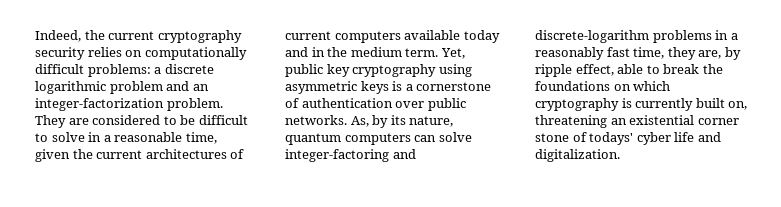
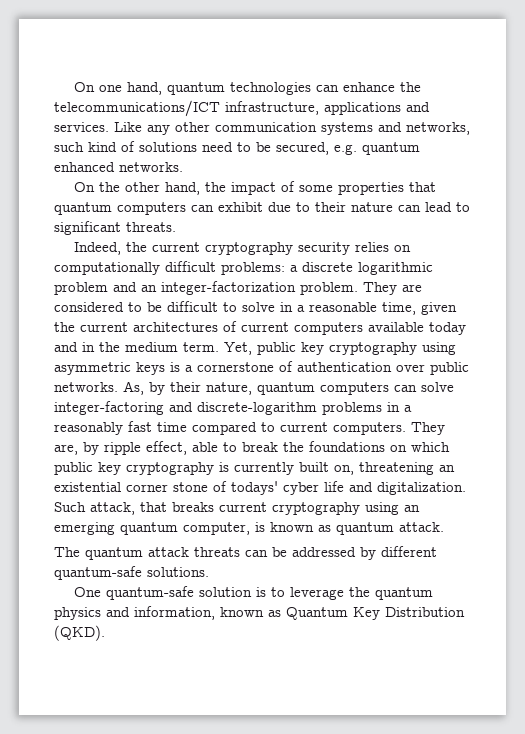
(35, 36) none -> [73,82,421,95] [54,100,430,117] [54,122,470,135] [54,141,420,155] [54,162,183,172] [73,181,436,195] [54,202,470,215] [54,221,176,235] On one hand, quantum technologies can enhance the telecommunications/ICT infrastructure, applications and services. Like any other communication systems and networks, such kind of solutions need to be secured, e.g. quantum enhanced networks. // On the other hand, the impact of some properties that quantum computers can exhibit due to their nature can lead to significant threats. //
[390,115,406,125] its -> [170,382,201,392] their
[633,47,696,60] time, they -> [157,422,445,435] time compared to current computers. They
(671, 86) none -> [54,462,121,475] public key
(620, 155) none -> [54,502,420,515] [54,522,444,535] [54,546,437,560] [54,566,209,580] [73,586,433,600] [54,606,465,620] [54,625,105,641] Such attack, that breaks current cryptography using an emerging quantum computer, is known as quantum attack. // The quantum attack threats can be addressed by different quantum-safe solutions. // One quantum-safe solution is to leverage the quantum physics and information, known as Quantum Key Distribution (QKD).

